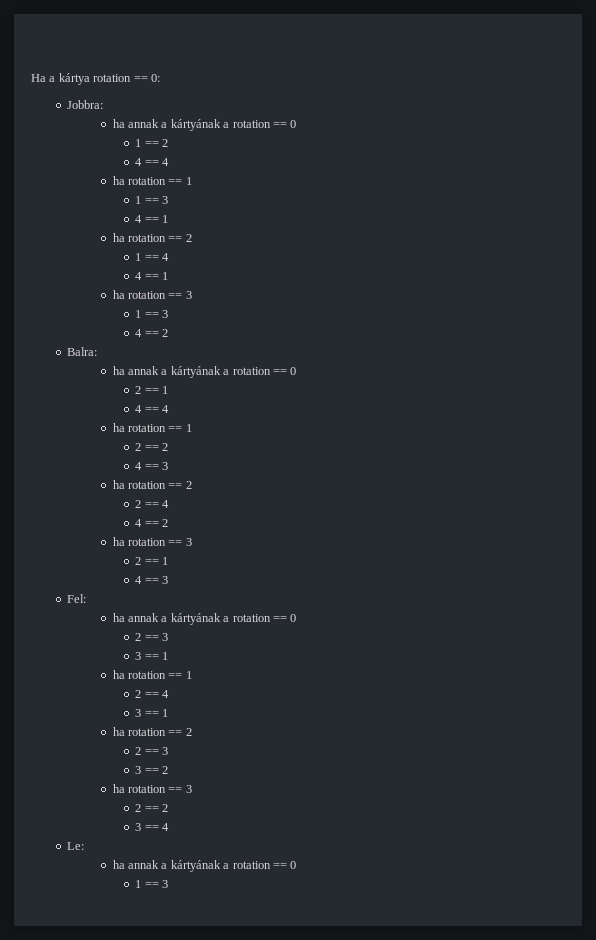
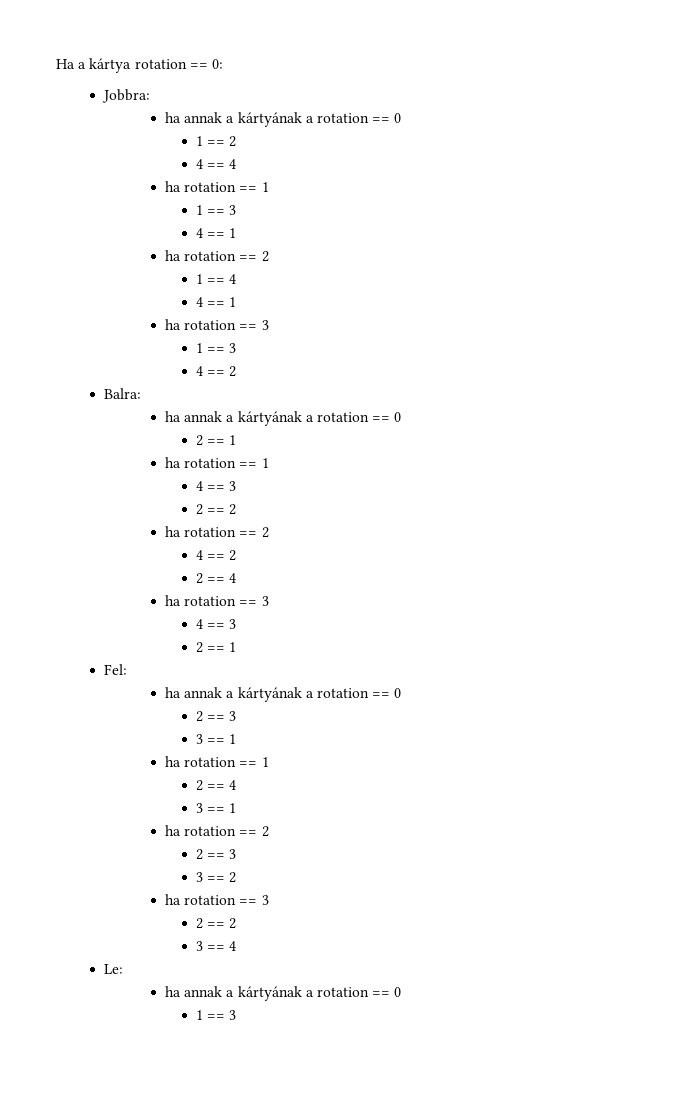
[135,405,170,413] [112,423,192,432] [135,443,169,451] [135,462,169,470] [112,480,192,489] [135,500,170,508] [135,519,169,527] [112,537,192,546] [135,557,169,565] [135,576,169,584] // 4 == 4 // ha rotation == 1 // 2 == 2 // 4 == 3 // ha rotation == 2 // 2 == 4 // 4 == 2 // ha rotation == 3 // 2 == 1 // 4 == 3 -> [165,457,269,468] [195,481,237,491] [195,504,237,515] [165,526,269,538] [195,550,237,561] [195,573,237,584] [165,595,269,606] [195,619,237,629] [195,642,237,653] // ha rotation == 1 // 4 == 3 // 2 == 2 // ha rotation == 2 // 4 == 2 // 2 == 4 // ha rotation == 3 // 4 == 3 // 2 == 1

